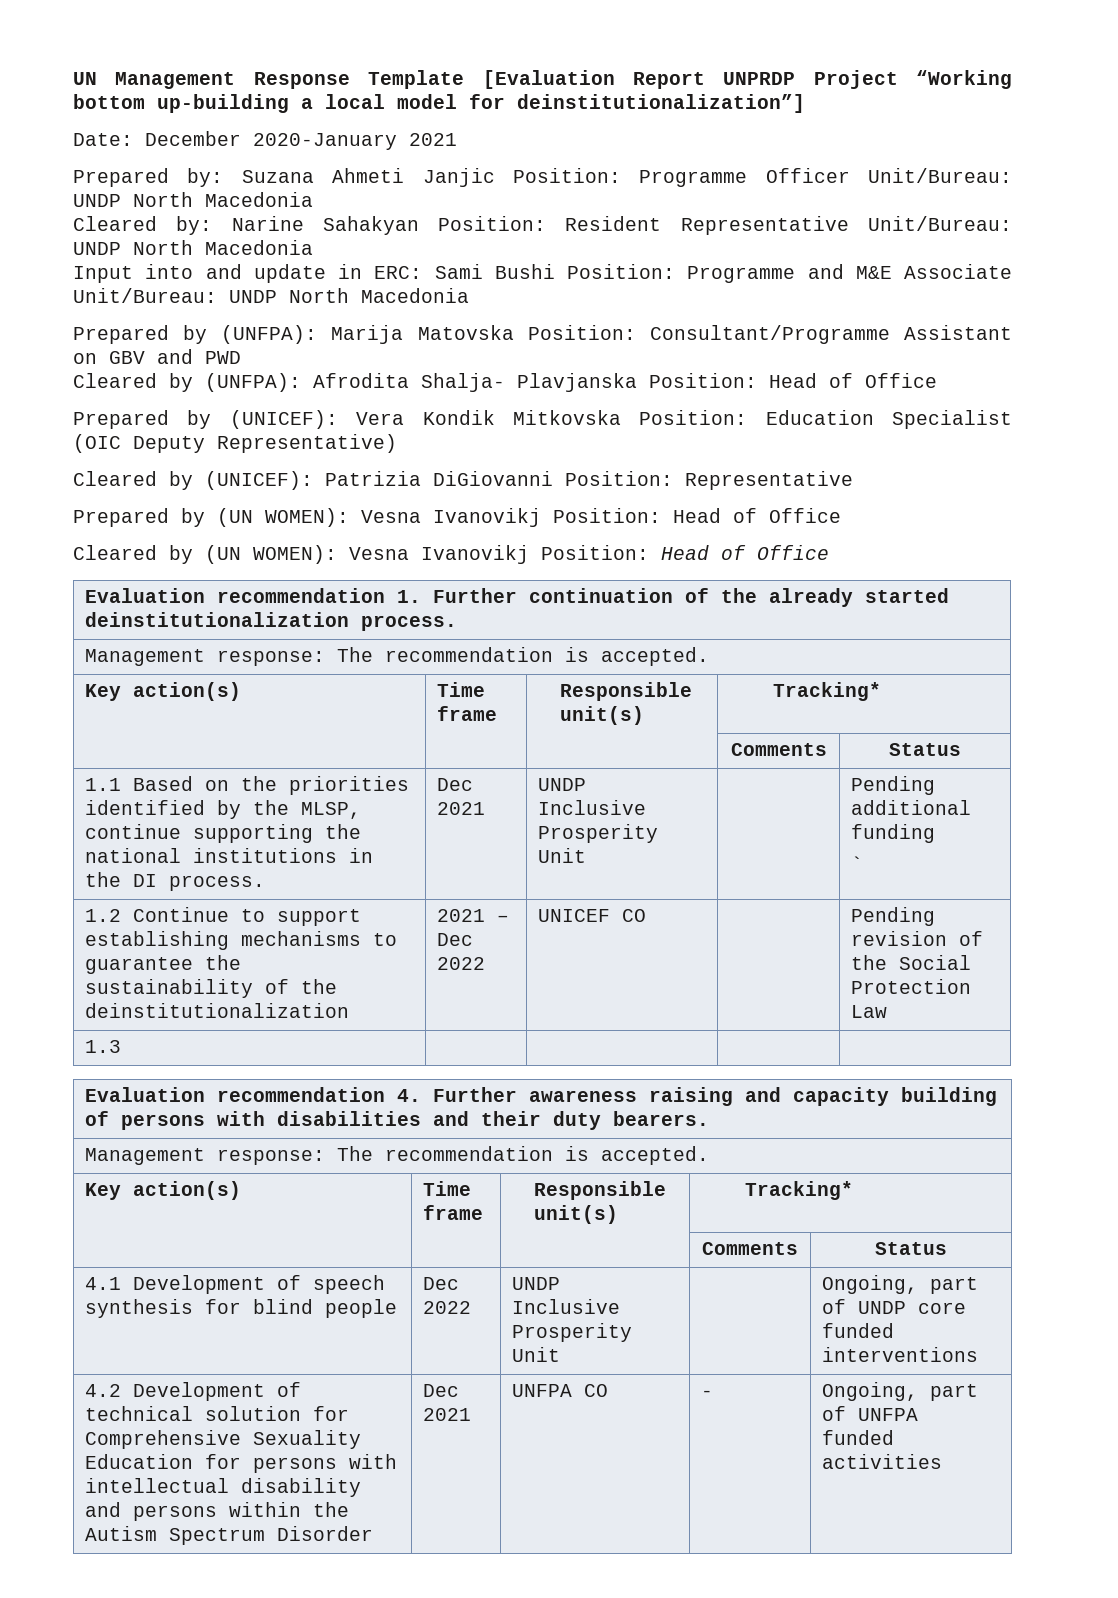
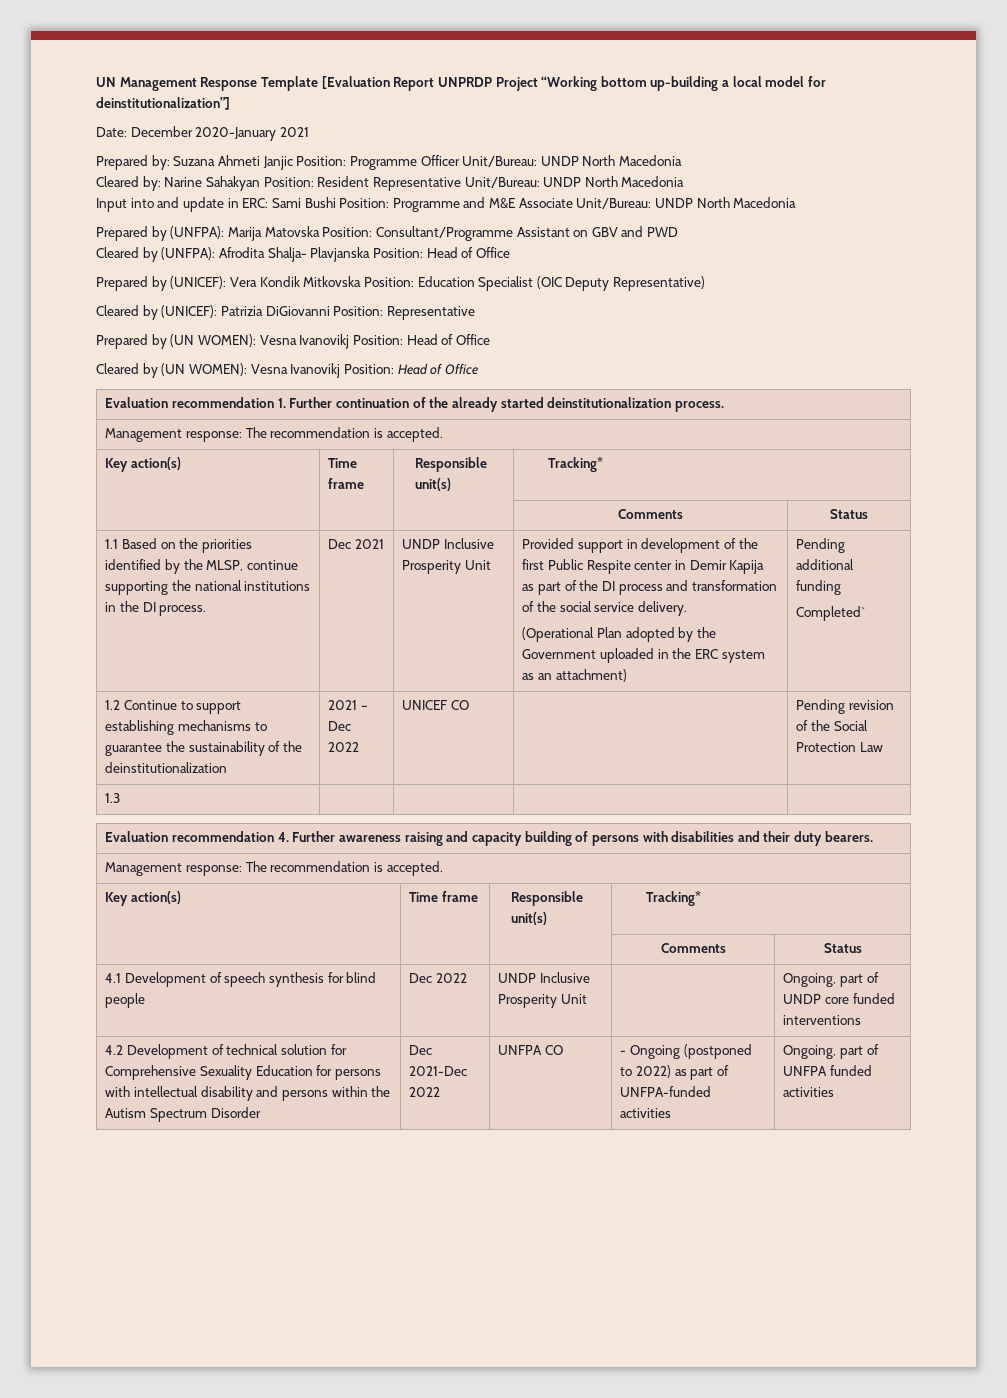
(587, 855) none -> [522,538,758,553] [522,559,765,574] [522,580,777,595] [522,601,687,616] [522,627,716,642] [522,648,765,663] [522,669,627,682] Provided support in development of the first Public Respite center in Demir Kapija as part of the DI process and transformation of the social service delivery. // (Operational Plan adopted by the Government uploaded in the ERC system as an attachment)
[851,856,864,871] ` -> [796,606,866,621] Completed`
[423,1408,472,1421] 2021 -> [409,1066,468,1076] [409,1087,441,1097] 2021-Dec 2022
(714, 1393) none -> [630,1044,752,1059] [620,1065,729,1080] [620,1086,712,1097] [620,1108,672,1118] Ongoing (postponed to 2022) as part of UNFPA-funded activities

